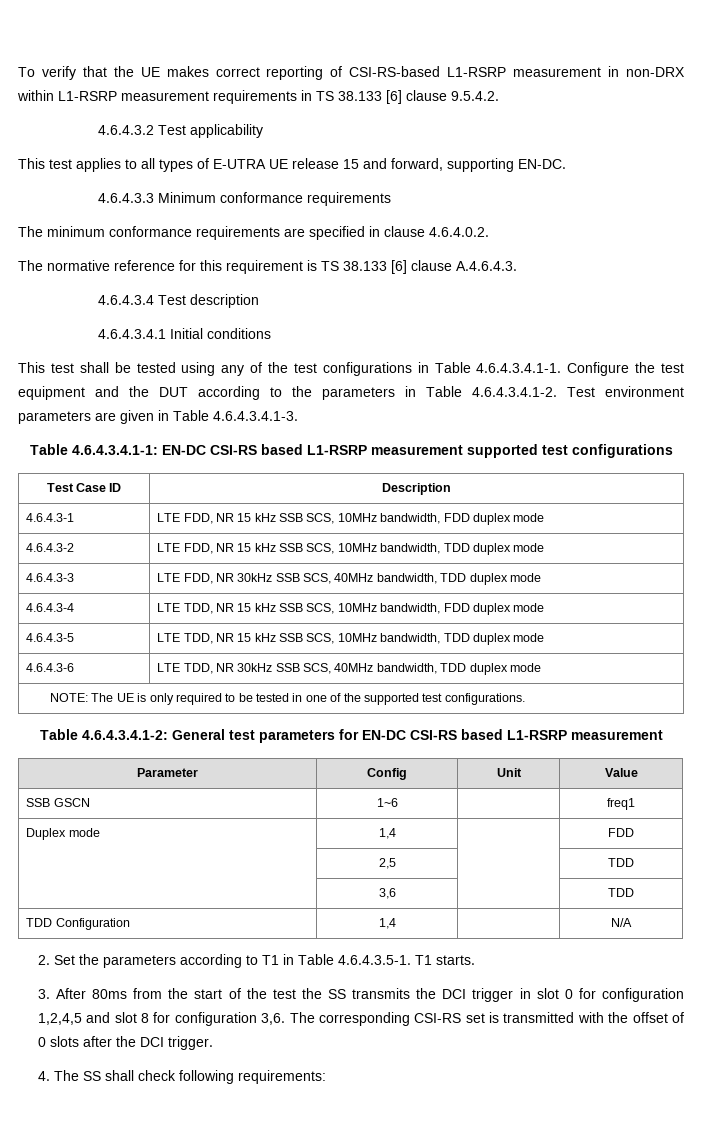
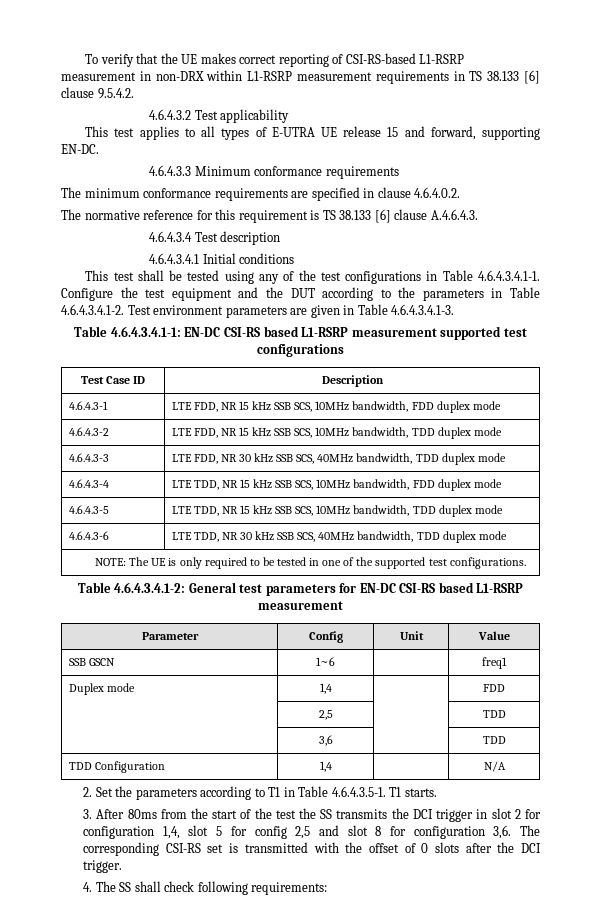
[237,573,273,582] 30kHz -> [238,453,274,463] 30 kHz
[237,663,273,672] 30kHz -> [239,531,275,541] 30 kHz
[564,988,684,1002] [37,1013,82,1025] 0 for configuration 1,2,4,5 -> [514,809,541,819] [83,825,311,839] 2 for configuration 1,4, slot 5 for config 2,5

